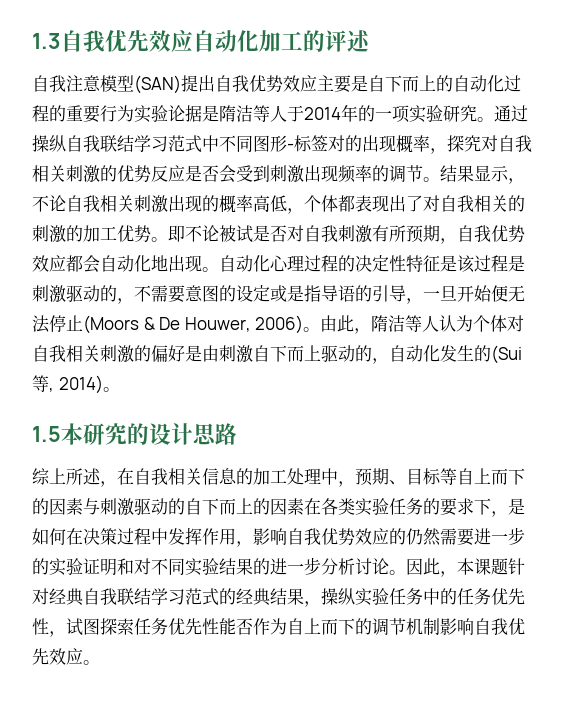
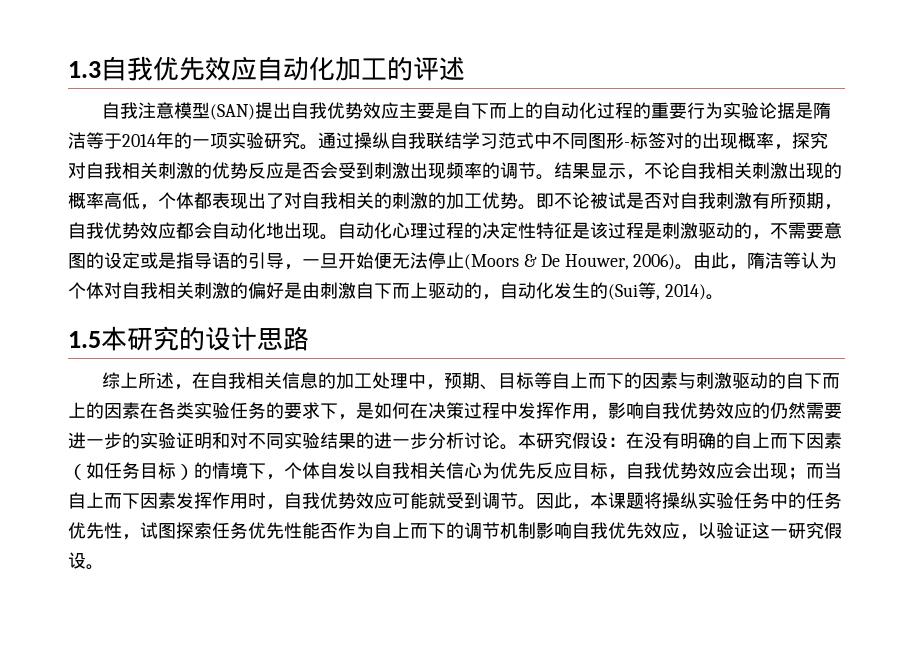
[270,105,287,122] 人 -> (104, 140) none
[422,315,440,332] 人 -> (802, 260) none
[406,558,525,577] [32,588,321,607] 因此，本课题针对经典自我联结学习范式的经典结果， -> [518,432,842,449] [68,462,842,480] [68,492,662,510] 本研究假设：在没有明确的自上而下因素（如任务目标）的情境下，个体自发以自我相关信心为优先反应目标，自我优势效应会出现；而当自上而下因素发挥作用时，自我优势效应可能就受到调节。因此，本课题将
(83, 656) none -> [680,522,842,540] [68,552,86,569] ，以验证这一研究假设

